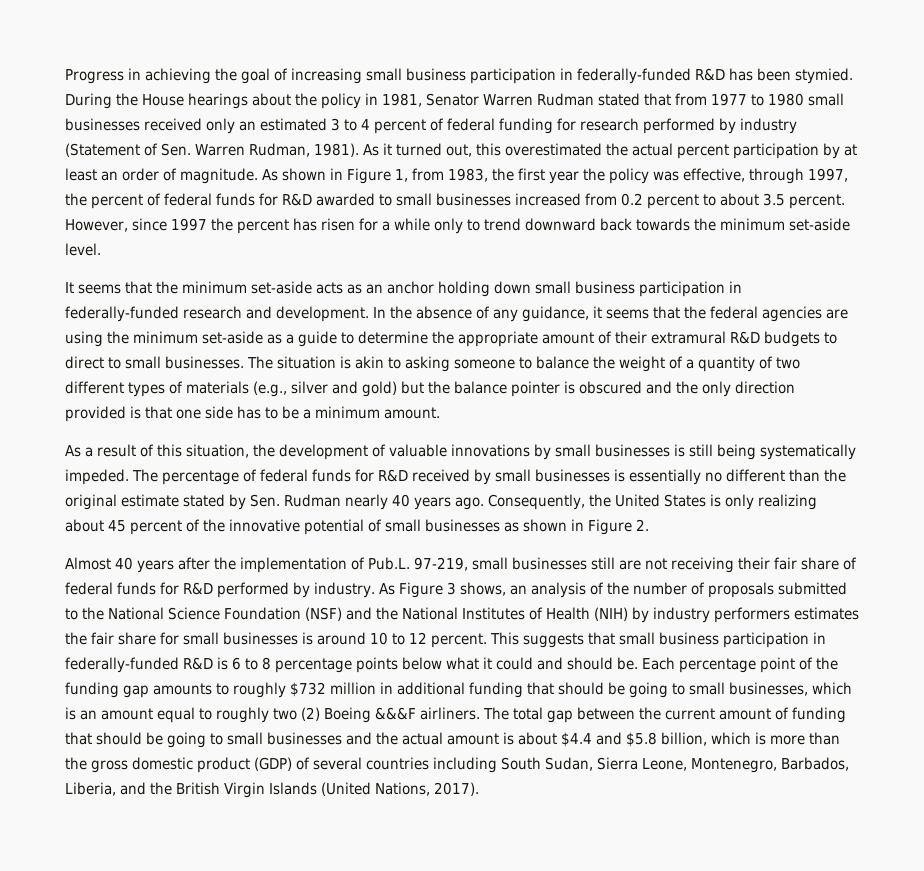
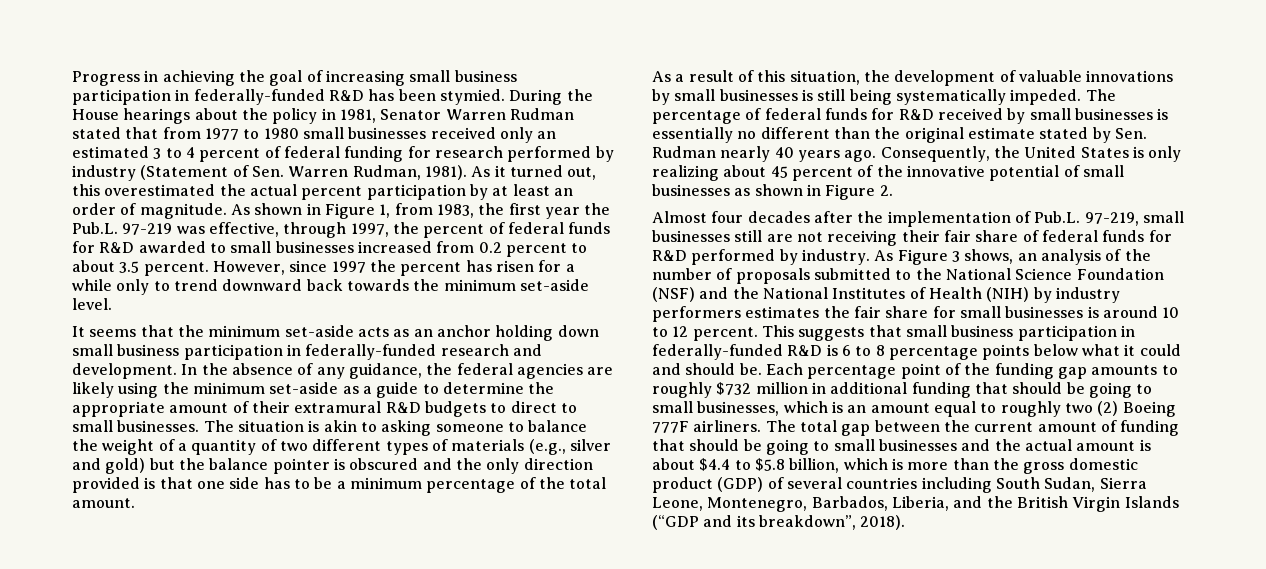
[608,168,649,184] policy -> [72,222,173,235] Pub.L. 97-219
[593,306,680,319] it seems that -> (422, 371) none
(848, 314) none -> [72,382,114,398] likely
(380, 412) none -> [426,477,607,493] percentage of the total
[115,557,174,573] 40 years -> [711,211,810,223] four decades
[375,707,416,720] &&&F -> [652,421,689,433] 777F
[596,732,622,745] and -> [734,460,751,470] to
[321,782,479,796] (United Nations, 2017). -> [652,515,906,530] (“GDP and its breakdown”, 2018).

